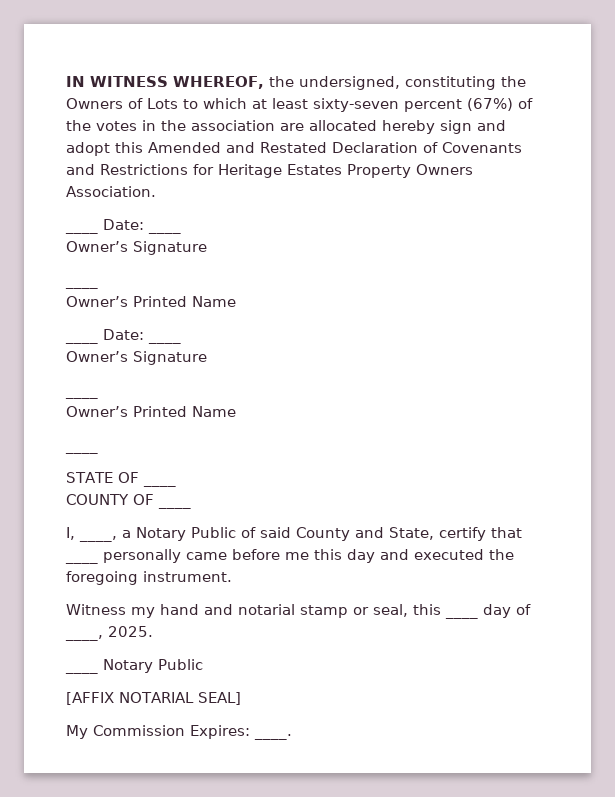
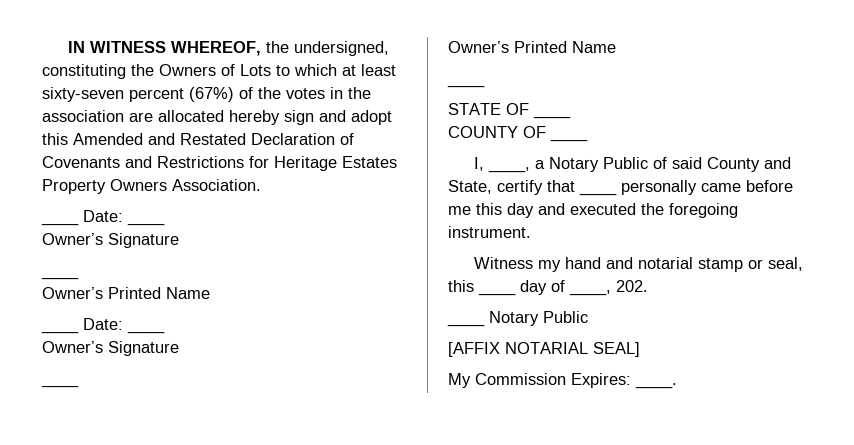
[108,626,153,637] 2025. -> [616,280,648,292] 202.

